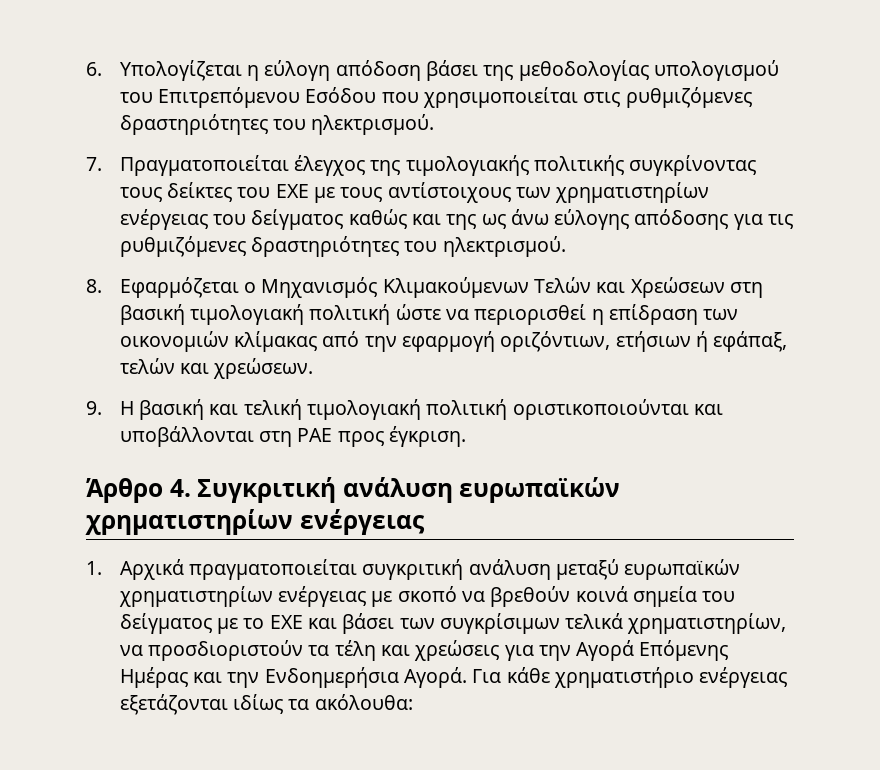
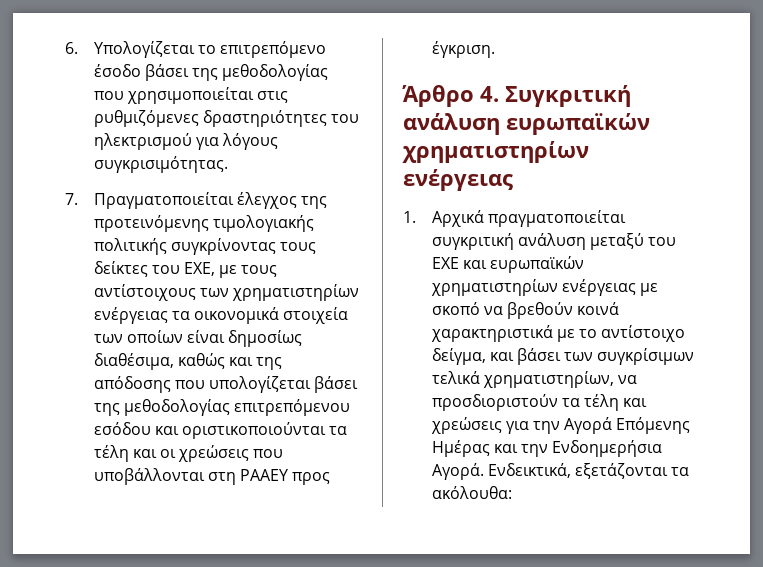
[247,60,779,81] [119,87,377,108] η εύλογη απόδοση βάσει της μεθοδολογίας υπολογισμού του Επιτρεπόμενου Εσόδου -> [197,41,326,58] [93,64,329,81] το επιτρεπόμενο έσοδο βάσει της μεθοδολογίας
[311,114,435,135] ηλεκτρισμού. -> [93,133,278,150] [93,156,228,173] ηλεκτρισμού για λόγους συγκρισιμότητας.
(401, 168) none -> [93,215,209,232] προτεινόμενης
[275,184,309,198] ΕΧΕ -> [183,262,215,276] EXE,
[213,209,793,230] [119,236,566,257] [86,277,763,298] [119,304,739,325] [119,331,788,352] [119,358,314,379] [86,399,723,420] του δείγματος καθώς και της ως άνω εύλογης απόδοσης για τις ρυθμιζόμενες δραστηριότητες του ηλεκτρισμού. // 8. Εφαρμόζεται ο Μηχανισμός Κλιμακούμενων Τελών και Χρεώσεων στη βασική τιμολογιακή πολιτική ώστε να περιορισθεί η επίδραση των οικονομιών κλίμακας από την εφαρμογή οριζόντιων, ετήσιων ή εφάπαξ, τελών και χρεώσεων. // 9. Η βασική και τελική τιμολογιακή πολιτική οριστικοποιούνται και -> [171,307,349,324] [93,330,303,347] [93,353,283,370] [93,376,359,393] [93,399,350,416] [93,422,348,439] [93,445,284,462] τα οικονομικά στοιχεία των οποίων είναι δημοσίως διαθέσιμα, καθώς και της απόδοσης που υπολογίζεται βάσει της μεθοδολογίας επιτρεπόμενου εσόδου και οριστικοποιούνται τα τέλη και οι χρεώσεις που
[297,428,333,442] ΡΑΕ -> [239,469,288,481] ΡΑΑΕΥ
(619, 569) none -> [648,237,677,246] [431,257,487,269] του ΕΧΕ και
[632,586,736,607] [119,613,303,634] σημεία του δείγματος με το ΕΧΕ -> [430,325,686,342] [431,348,486,365] χαρακτηριστικά με το αντίστοιχο δείγμα,
[472,667,788,688] [119,694,284,715] Για κάθε χρηματιστήριο ενέργειας εξετάζονται ιδίως -> [487,463,668,479] Ενδεικτικά, εξετάζονται

